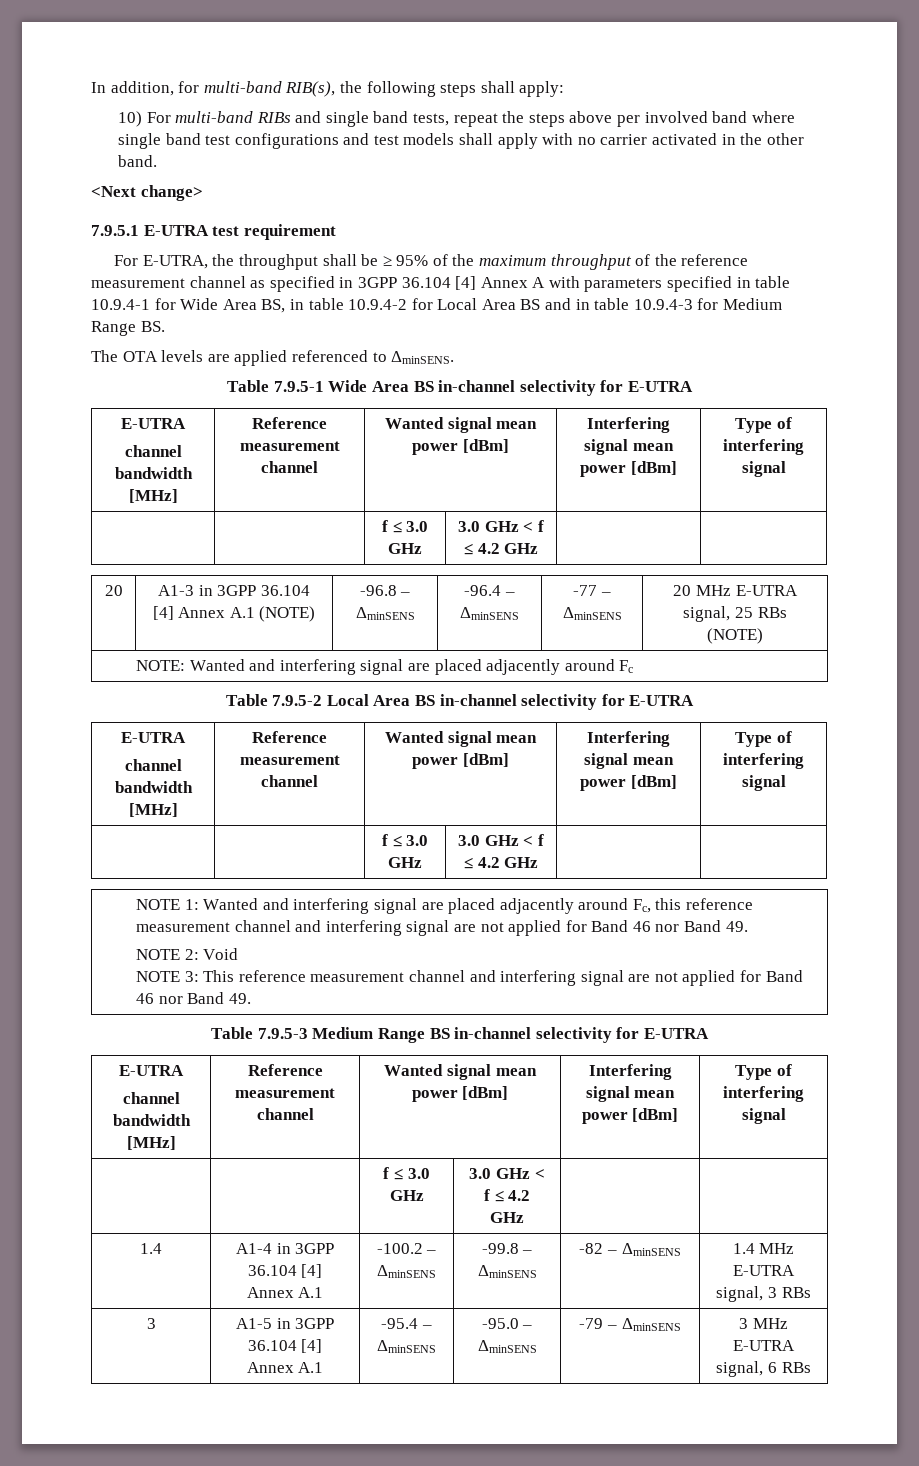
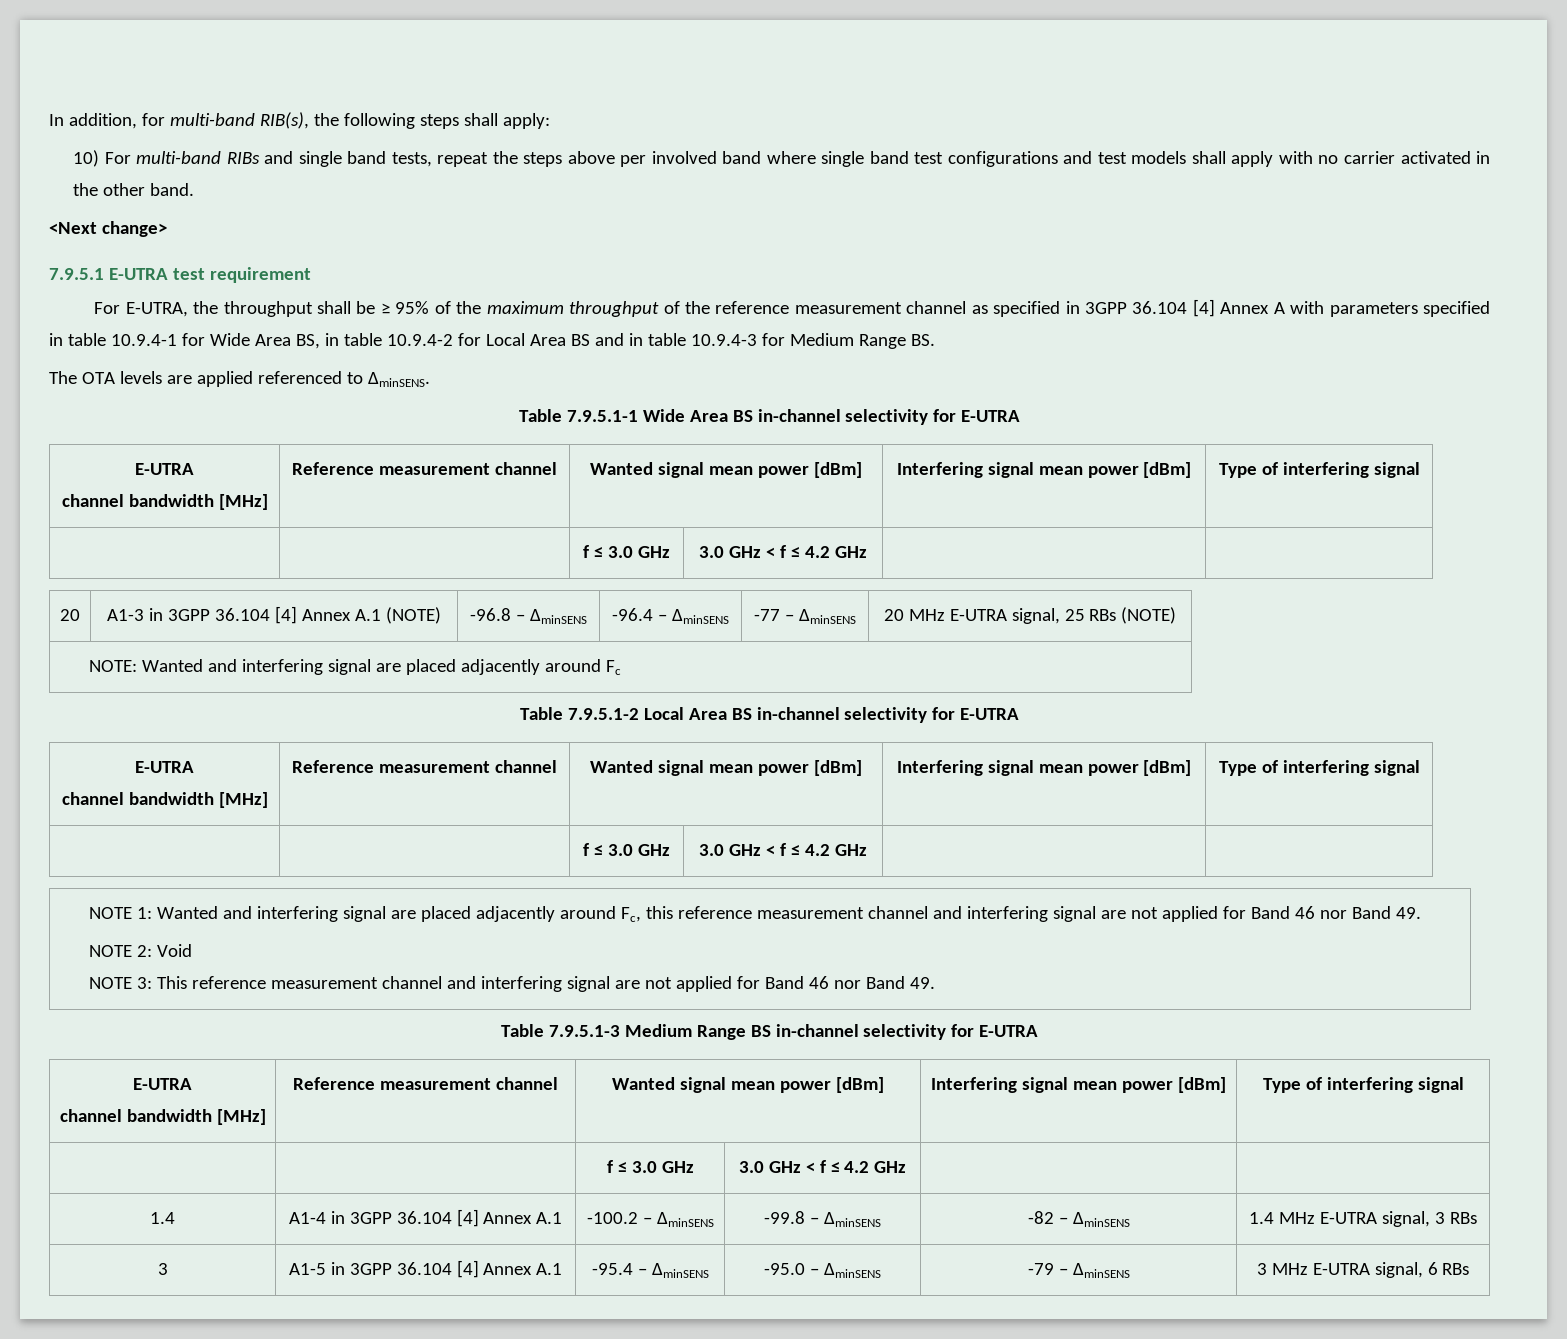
[273,381,324,392] 7.9.5-1 -> [566,410,638,422] 7.9.5.1-1
[272,695,323,706] 7.9.5-2 -> [567,708,639,720] 7.9.5.1-2
[257,1028,308,1039] 7.9.5-3 -> [548,1025,620,1037] 7.9.5.1-3

